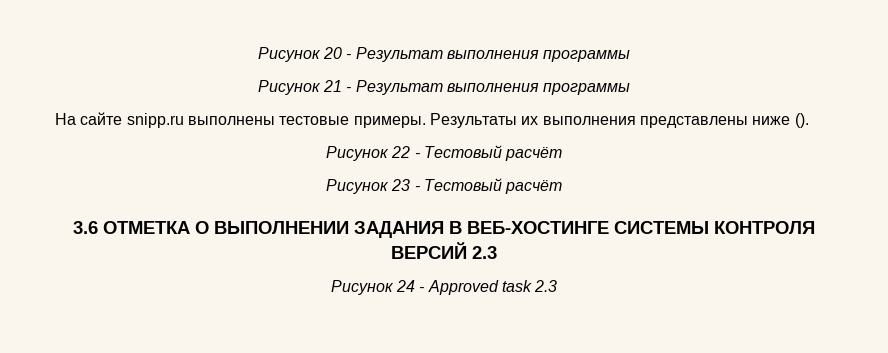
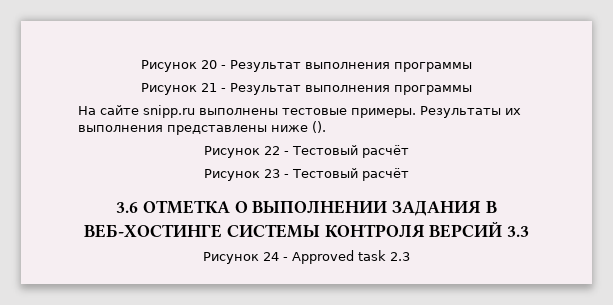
[472,246,497,259] 2.3 -> [506,226,529,237] 3.3

